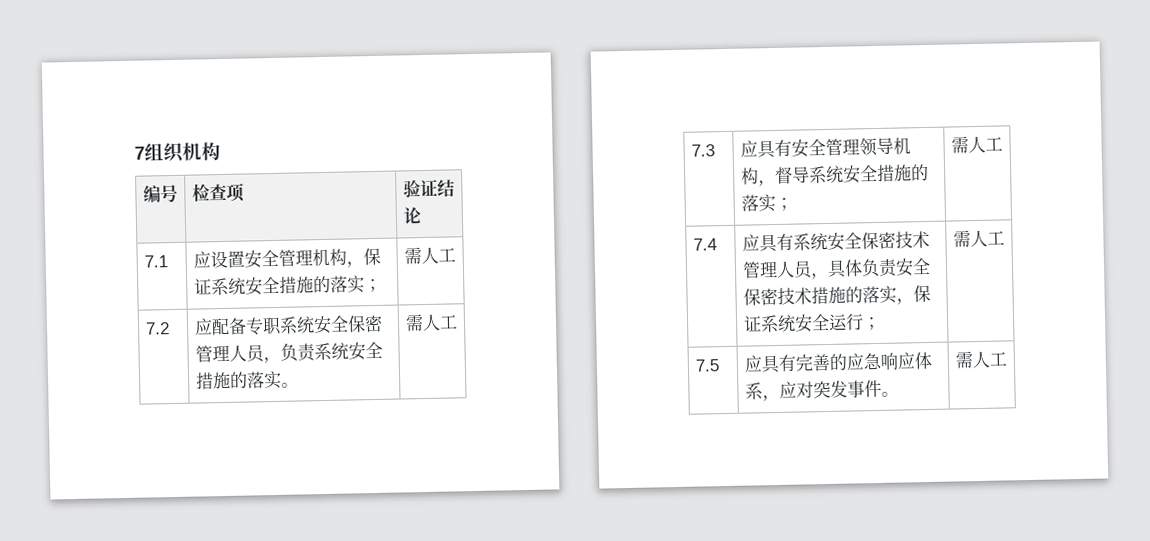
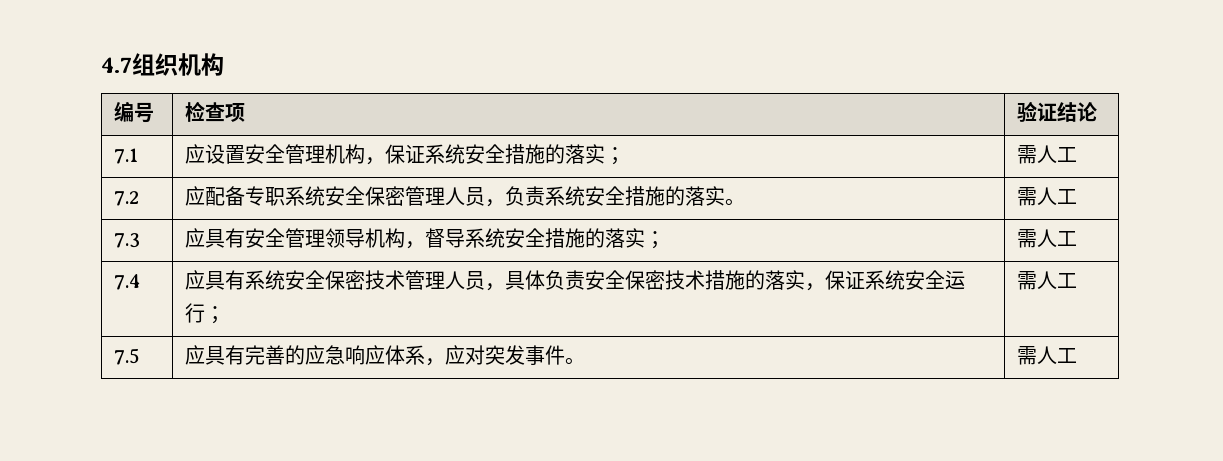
[134,146,145,160] 7 -> [101,57,132,73] 4.7

